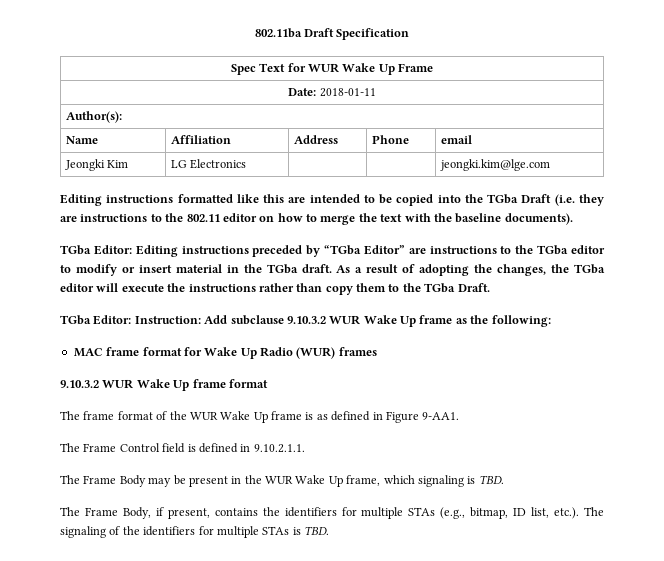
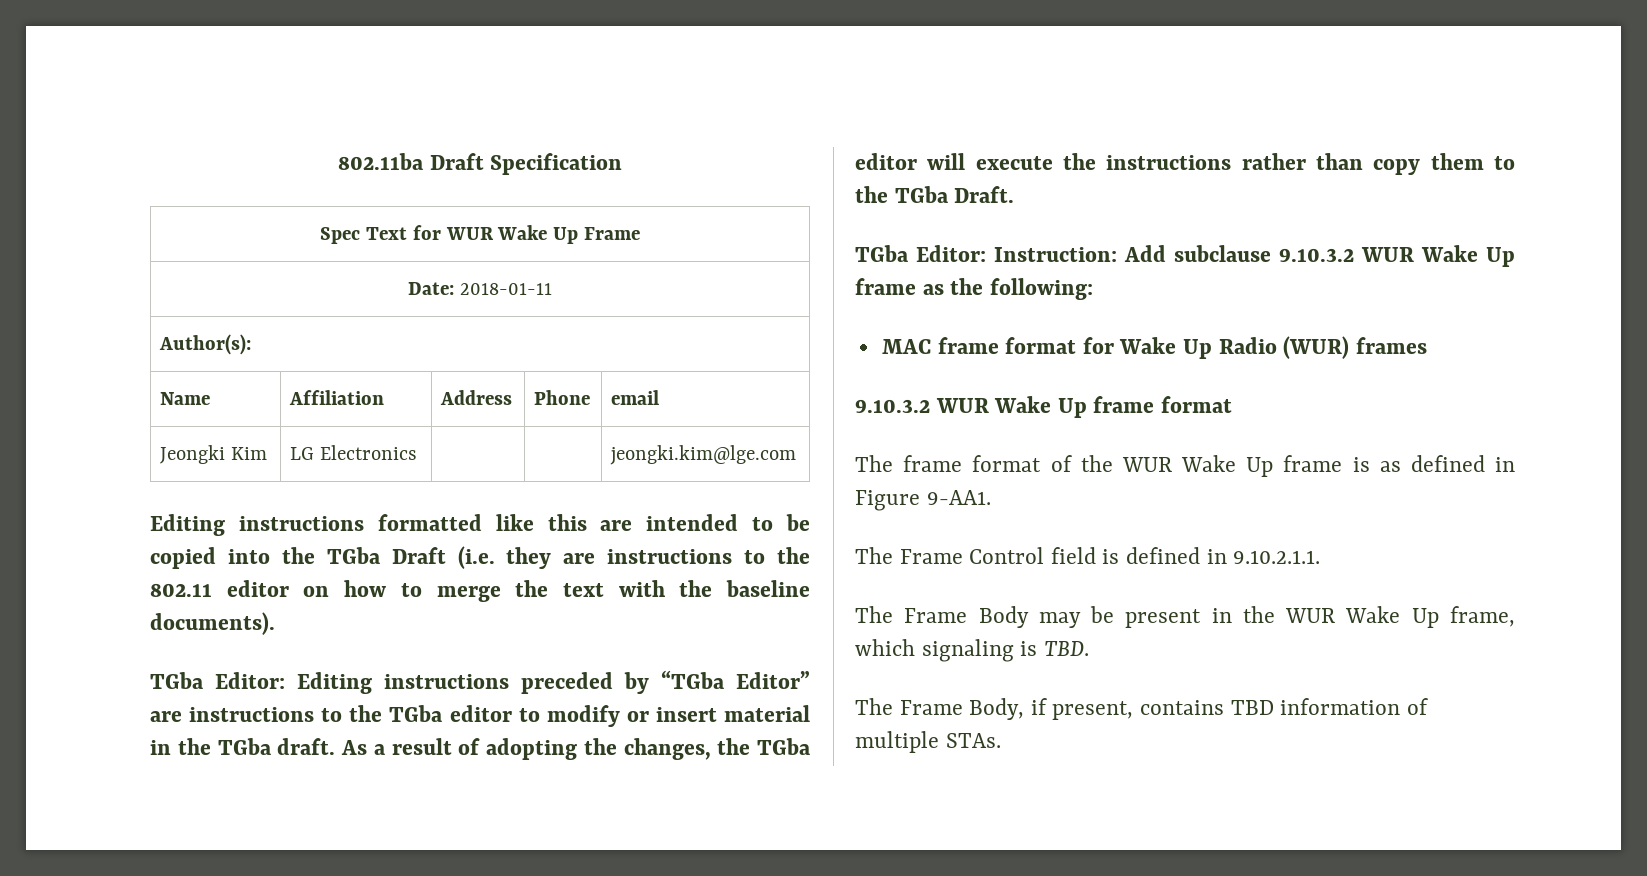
[262,507,604,519] [60,526,329,538] the identifiers for multiple STAs (e.g., bitmap, ID list, etc.). The signaling of the identifiers for multiple STAs is TBD. -> [1230,698,1428,715] [855,731,1001,753] TBD information of multiple STAs.

